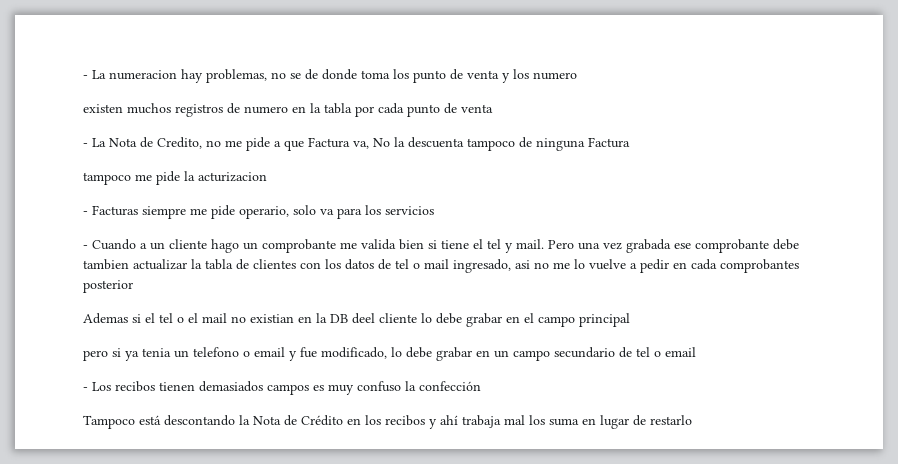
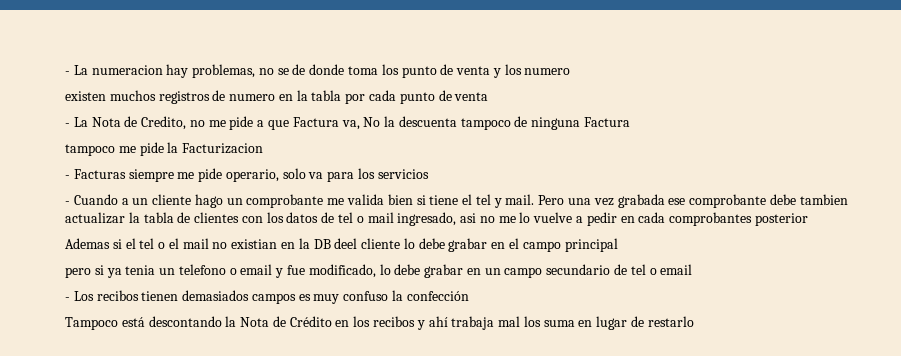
[198,172,267,182] acturizacion -> [182,143,264,154] Facturizacion

